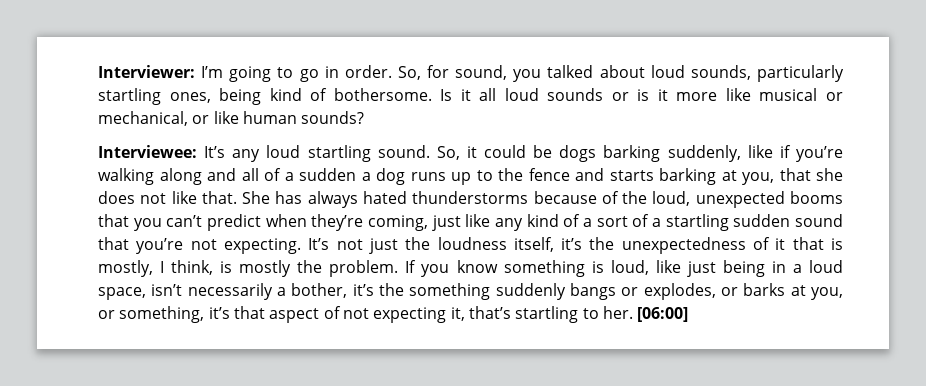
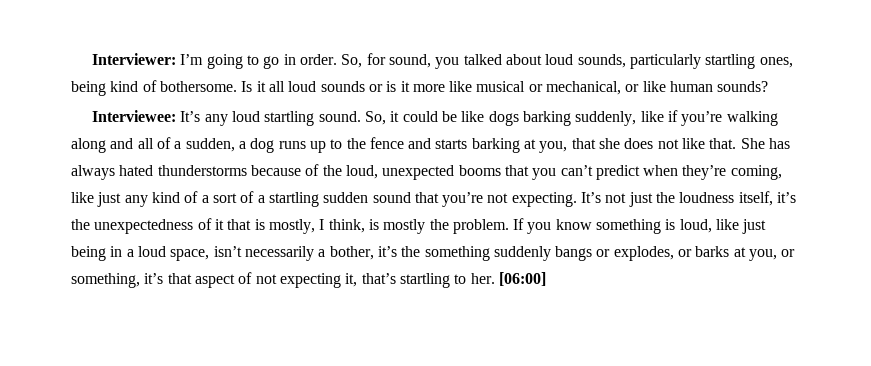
(553, 151) none -> [461,111,485,122] like
[299,168,356,181] sudden -> [185,138,235,152] sudden,
[431,214,491,231] just like -> [71,192,122,207] like just

